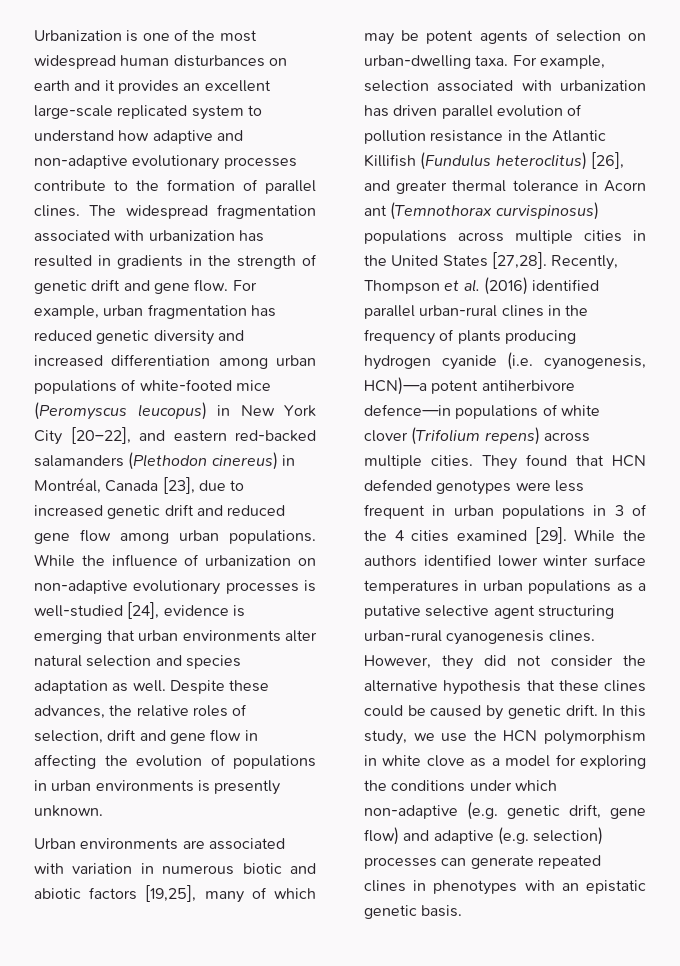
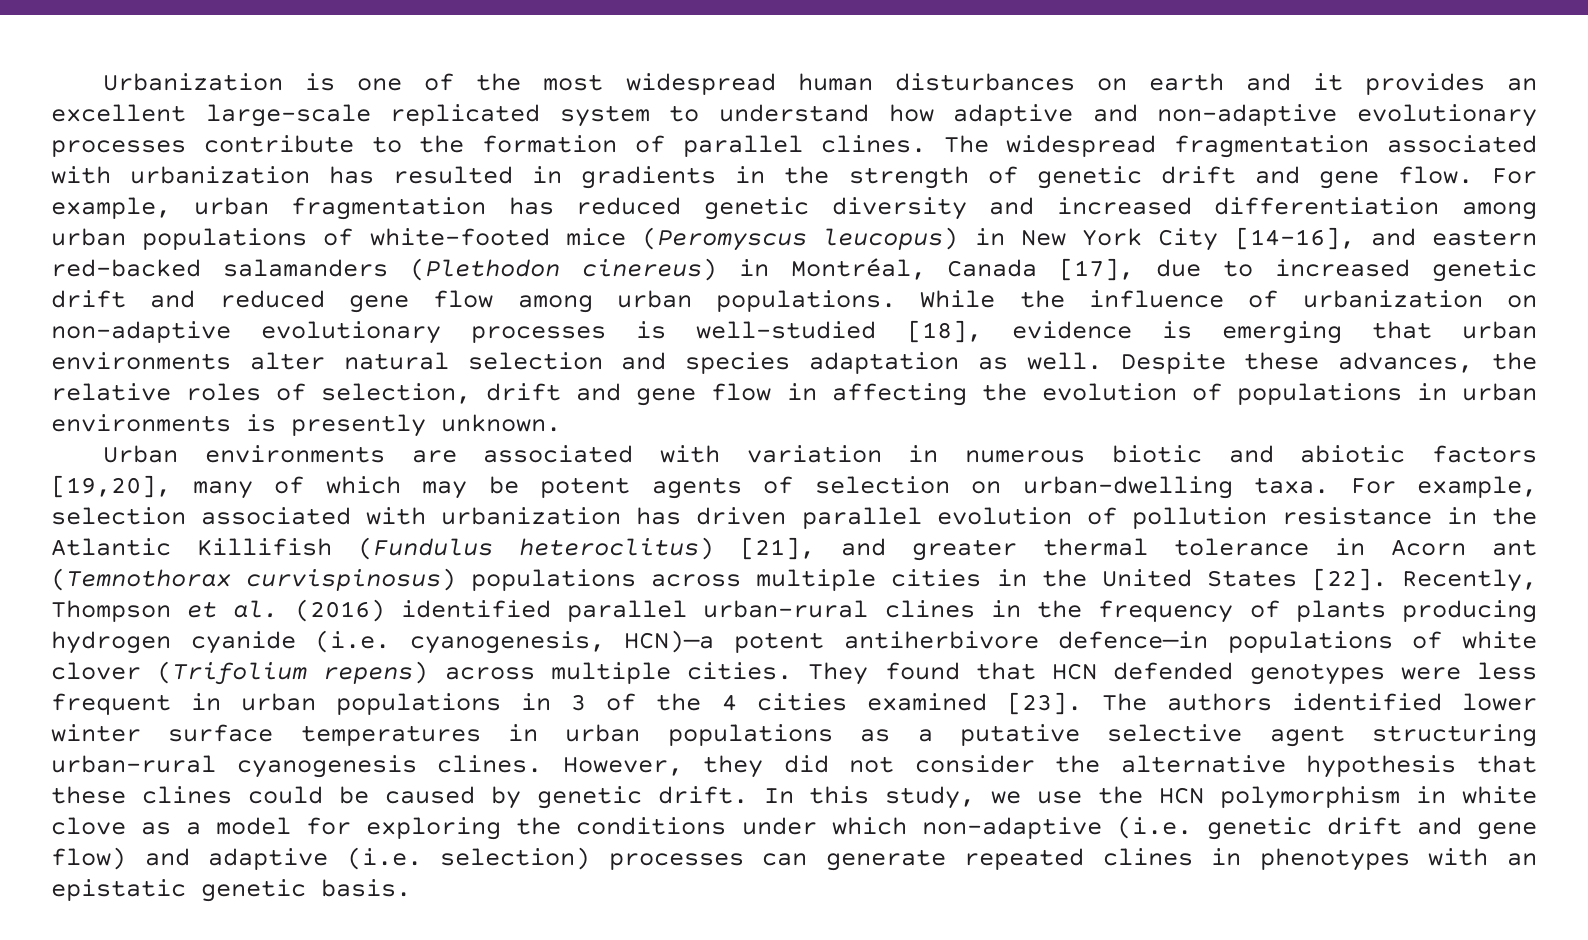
[70,427,131,444] [20–22], -> [1234,227,1355,250] [14–16],
[162,477,195,494] [23], -> [1059,258,1135,281] [17],
[127,602,160,619] [24], -> [906,320,982,343] [18],
[145,885,197,902] [19,25], -> [51,475,171,498] [19,20],
[590,152,624,169] [26], -> [740,537,815,560] [21],
[491,252,547,269] [27,28]. -> [1311,568,1387,591] [22].
[534,527,646,544] [29]. While the -> [1006,692,1147,715] [23]. The
[467,802,601,820] (e.g. genetic drift, -> [1116,816,1462,840] (i.e. genetic drift and
[497,827,529,845] (e.g. -> [346,847,422,870] (i.e.

